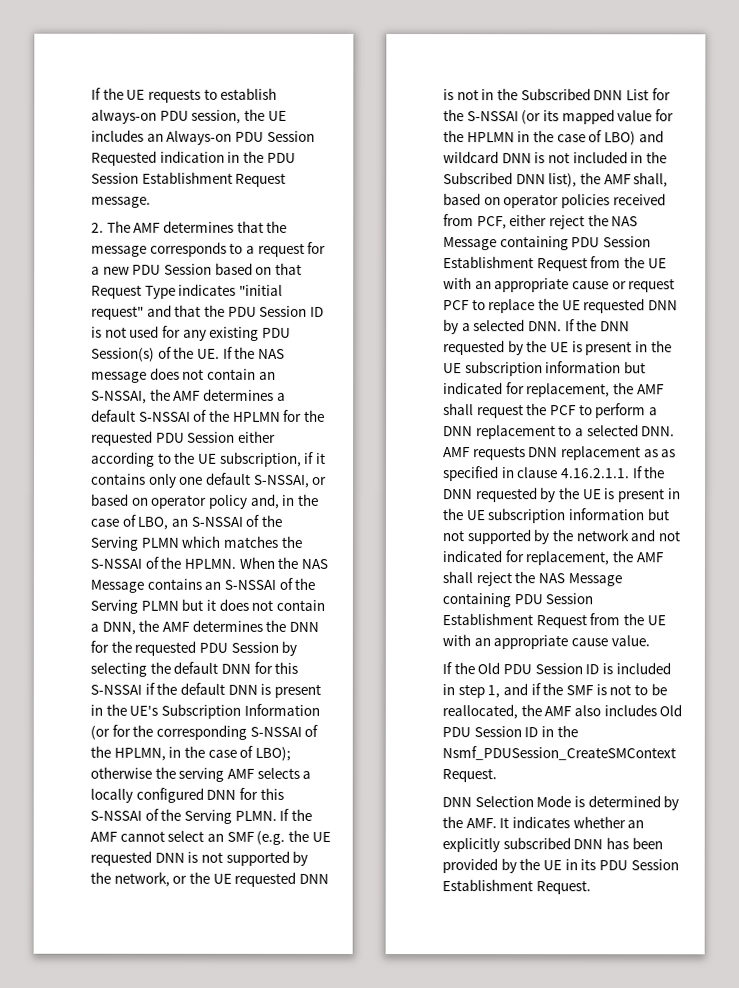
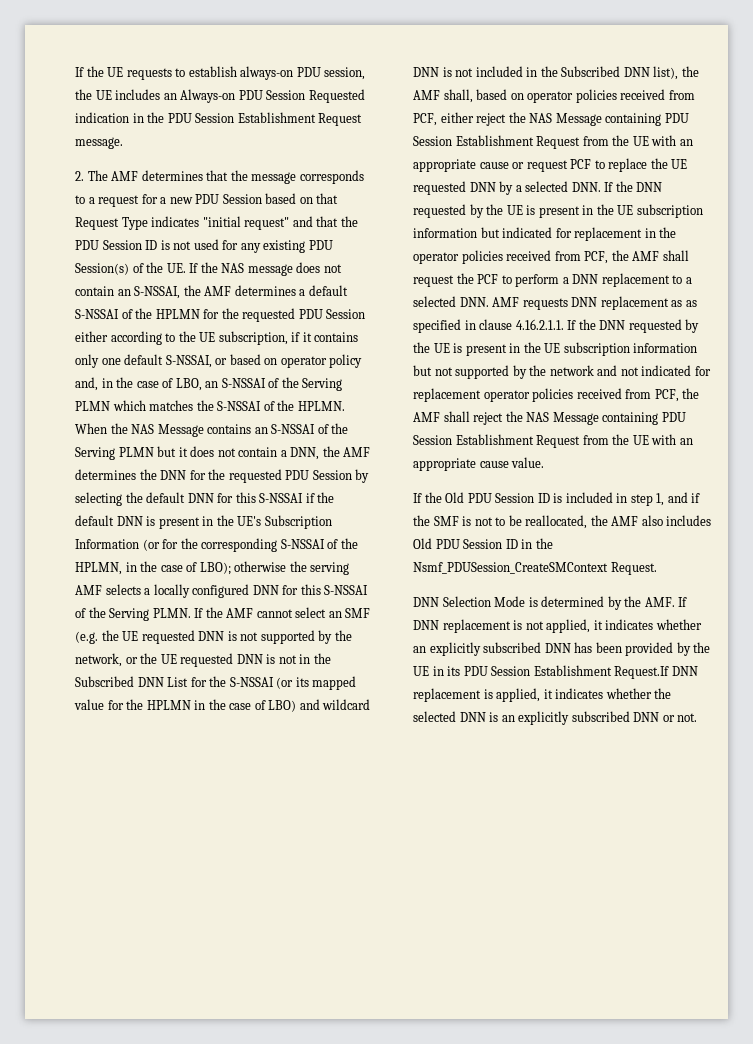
[526,383,611,398] replacement, -> [574,227,677,241] [413,250,609,264] replacement in the operator policies received from PCF,
[525,551,610,566] replacement, -> [413,388,679,402] replacement operator policies received from PCF,
[499,817,510,829] It -> [678,597,688,607] [413,619,603,633] If DNN replacement is not applied, it
[535,880,591,895] Request. -> [614,666,698,679] [413,688,672,702] [413,711,698,725] Request.If DNN replacement is applied, it indicates whether the selected DNN is an explicitly subscribed DNN or not.

